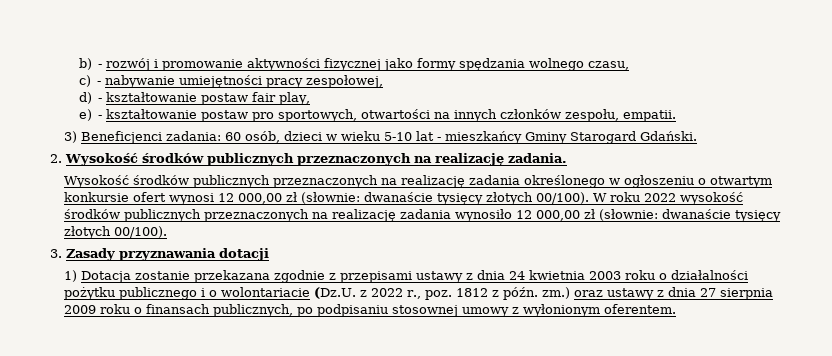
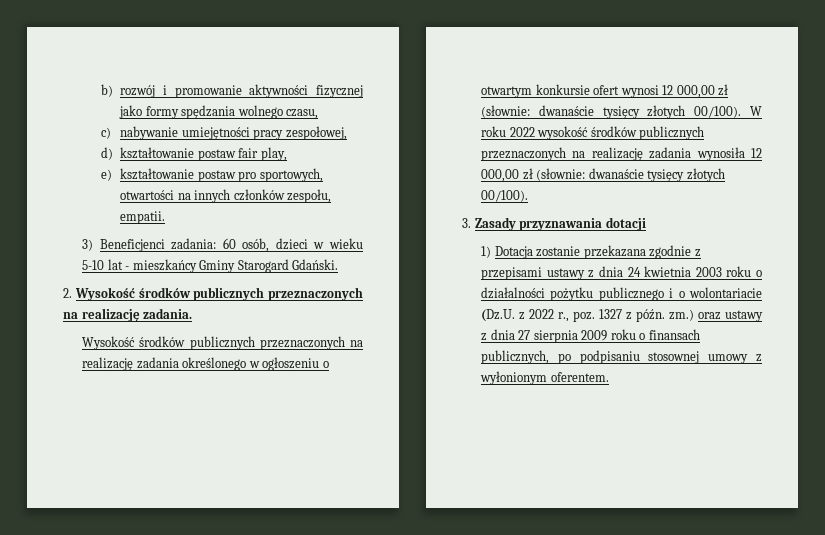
[98,64,103,68] - -> (114, 90) none
[97,81,102,85] - -> (112, 133) none
[98,98,103,102] - -> (114, 153) none
[98,115,103,119] - -> (113, 175) none
[455,209,513,222] wynosiło -> [696,147,745,161] wynosiła
[456,288,489,297] 1812 -> [599,309,623,319] 1327

